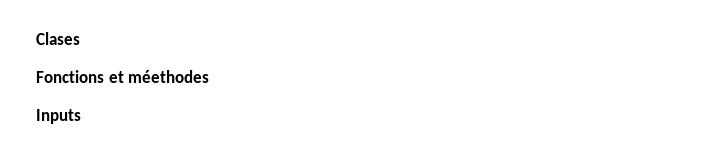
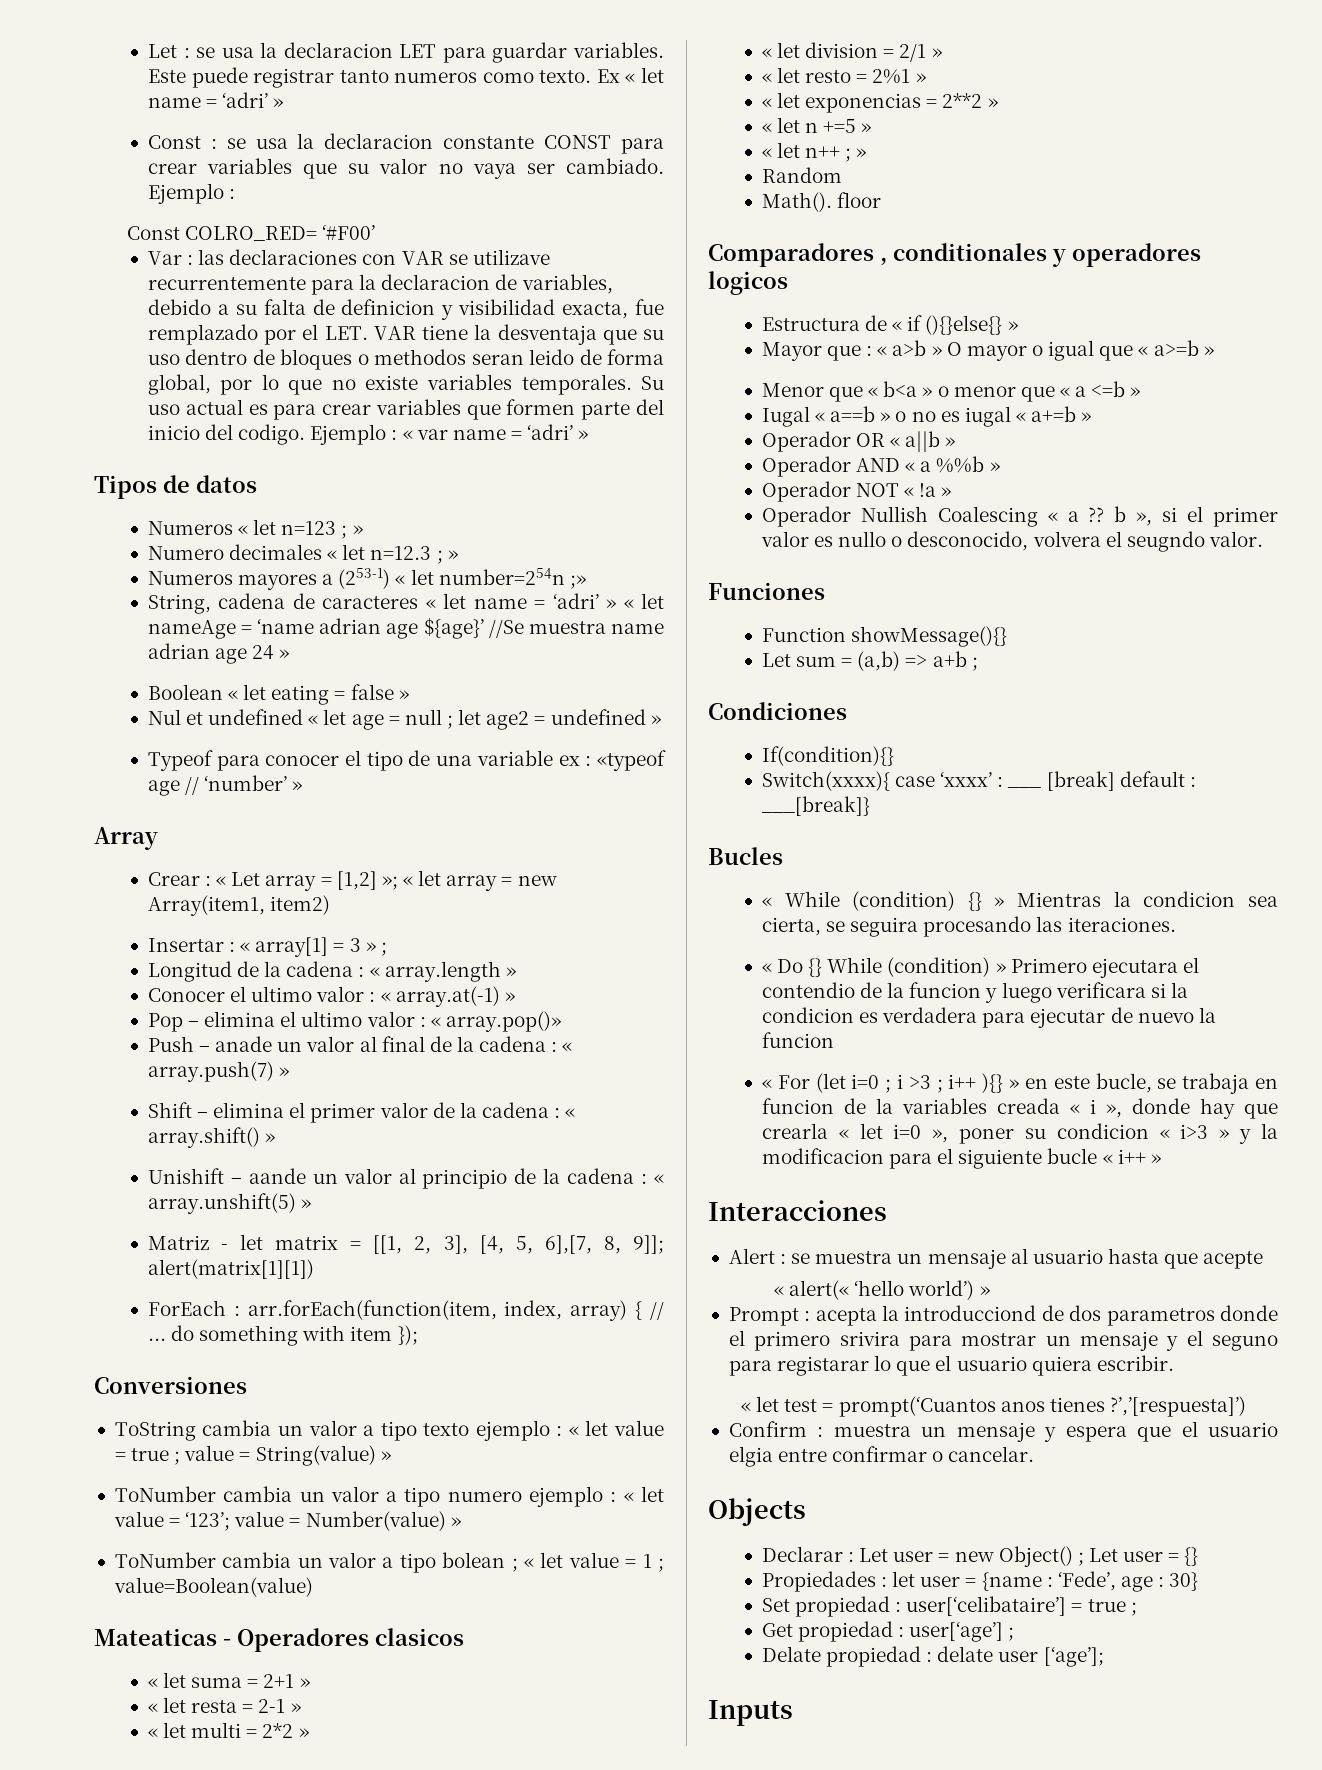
[36,32,80,45] [36,70,210,83] Clases // Fonctions et méethodes -> [147,42,664,63] [147,67,664,88] [147,92,284,108] [147,133,664,154] [147,158,664,179] [147,183,236,204] [127,225,376,241] [147,249,550,265] [147,274,613,295] [147,299,664,320] [147,324,664,345] [147,349,665,370] [147,374,664,395] [147,399,664,420] [147,424,589,445] [94,475,257,499] [147,519,363,539] [147,544,458,564] [147,568,586,590] [147,593,664,614] [147,618,664,639] [147,643,290,664] [147,684,409,705] [147,709,661,730] [147,750,666,771] [147,775,303,796] [94,827,158,850] [147,870,557,891] [147,895,331,916] [147,937,387,957] [147,961,516,982] [147,986,515,1007] [147,1011,561,1032] [147,1036,573,1052] [147,1061,290,1082] [147,1102,576,1123] [147,1127,276,1148] [147,1168,664,1189] [147,1193,312,1214] [147,1234,664,1254] [147,1259,314,1279] [147,1300,664,1321] [147,1325,418,1346] [94,1376,247,1394] [114,1420,664,1441] [114,1445,391,1466] [114,1486,665,1507] [113,1511,461,1531] [114,1552,664,1573] [113,1577,313,1597] [94,1628,464,1652] [147,1672,310,1688] [147,1697,301,1713] [147,1722,309,1738] [761,42,942,62] [761,67,926,84] [761,92,998,113] [761,117,872,133] [761,142,867,162] [761,167,842,183] [761,192,882,212] [708,243,1201,267] [708,271,788,295] [761,315,1018,335] [761,340,1214,361] [761,381,1141,402] [761,406,1092,427] [761,431,956,452] [761,456,1000,477] [761,481,952,502] [761,506,1278,527] [760,531,1263,552] [708,582,825,600] [761,626,1008,647] [761,651,978,671] [708,702,847,720] [761,746,894,766] [761,771,1004,791] [1007,771,1196,791] [760,796,870,816] [708,847,783,865] [761,891,1278,911] [761,916,1176,937] [761,957,1199,978] [761,982,1188,1003] [761,1007,1216,1028] [761,1032,834,1048] [761,1073,1278,1094] [761,1098,1278,1119] [761,1123,1278,1144] [761,1148,1161,1169] [708,1200,887,1221] [728,1248,1264,1269] [774,1280,990,1300] [728,1305,1278,1326] [728,1330,1278,1351] [728,1355,1174,1376] [741,1396,1246,1417] [728,1421,1278,1442] [728,1446,1035,1467] [708,1498,806,1526] [761,1546,1199,1567] [761,1571,1199,1592] [761,1596,1137,1617] [761,1621,1015,1642] [761,1646,1104,1667] Let : se usa la declaracion LET para guardar variables. Este puede registrar tanto numeros como texto. Ex « let name = ‘adri’ » // Const : se usa la declaracion constante CONST para crear variables que su valor no vaya ser cambiado. Ejemplo : // Const COLRO_RED= ‘#F00’ // Var : las declaraciones con VAR se utilizave recurrentemente para la declaracion de variables, debido a su falta de definicion y visibilidad exacta, fue remplazado por el LET. VAR tiene la desventaja que su uso dentro de bloques o methodos seran leido de forma global, por lo que no existe variables temporales. Su uso actual es para crear variables que formen parte del inicio del codigo. Ejemplo : « var name = ‘adri’ » // Tipos de datos // Numeros « let n=123 ; » // Numero decimales « let n=12.3 ; » // Numeros mayores a (253-1) « let number=254n ;» // String, cadena de caracteres « let name = ‘adri’ » « let nameAge = ‘name adrian age ${age}’ //Se muestra name adrian age 24 » // Boolean « let eating = false » // Nul et undefined « let age = null ; let age2 = undefined » // Typeof para conocer el tipo de una variable ex : «typeof age // ‘number’ » // Array // Crear : « Let array = [1,2] »; « let array = new Array(item1, item2) // Insertar : « array[1] = 3 » ; // Longitud de la cadena : « array.length » // Conocer el ultimo valor : « array.at(-1) » // Pop – elimina el ultimo valor : « array.pop()» // Push – anade un valor al final de la cadena : « array.push(7) » // Shift – elimina el primer valor de la cadena : « array.shift() » // Unishift – aande un valor al principio de la cadena : « array.unshift(5) » // Matriz - let matrix = [[1, 2, 3], [4, 5, 6],[7, 8, 9]]; alert(matrix[1][1]) // ForEach : arr.forEach(function(item, index, array) { // ... do something with item }); // Conversiones // ToString cambia un valor a tipo texto ejemplo : « let value = true ; value = String(value) » // ToNumber cambia un valor a tipo numero ejemplo : « let value = ‘123’; value = Number(value) » // ToNumber cambia un valor a tipo bolean ; « let value = 1 ; value=Boolean(value) // Mateaticas - Operadores clasicos // « let suma = 2+1 » // « let resta = 2-1 » // « let multi = 2*2 » // « let division = 2/1 » // « let resto = 2%1 » // « let exponencias = 2**2 » // « let n +=5 » // « let n++ ; » // Random // Math(). floor // Comparadores , conditionales y operadores logicos // Estructura de « if (){}else{} » // Mayor que : « a>b » O mayor o igual que « a>=b » // Menor que « b<a » o menor que « a <=b » // Iugal « a==b » o no es iugal « a+=b » // Operador OR « a||b » // Operador AND « a %%b » // Operador NOT « !a » // Operador Nullish Coalescing « a ?? b », si el primer valor es nullo o desconocido, volvera el seugndo valor. // Funciones // Function showMessage(){} // Let sum = (a,b) => a+b ; // Condiciones // If(condition){} // Switch(xxxx){ case ‘xxxx’ : ___ [break] default : ___[break]} // Bucles // « While (condition) {} » Mientras la condicion sea cierta, se seguira procesando las iteraciones. // « Do {} While (condition) » Primero ejecutara el contendio de la funcion y luego verificara si la condicion es verdadera para ejecutar de nuevo la funcion // « For (let i=0 ; i >3 ; i++ ){} » en este bucle, se trabaja en funcion de la variables creada « i », donde hay que crearla « let i=0 », poner su condicion « i>3 » y la modificacion para el siguiente bucle « i++ » // Interacciones // Alert : se muestra un mensaje al usuario hasta que acepte // « alert(« ‘hello world’) » // Prompt : acepta la introducciond de dos parametros donde el primero srivira para mostrar un mensaje y el seguno para registarar lo que el usuario quiera escribir. // « let test = prompt(‘Cuantos anos tienes ?’,’[respuesta]’) // Confirm : muestra un mensaje y espera que el usuario elgia entre confirmar o cancelar. // Objects // Declarar : Let user = new Object() ; Let user = {} // Propiedades : let user = {name : ‘Fede’, age : 30} // Set propiedad : user[‘celibataire’] = true ; // Get propiedad : user[‘age’] ; // Delate propiedad : delate user [‘age’];

